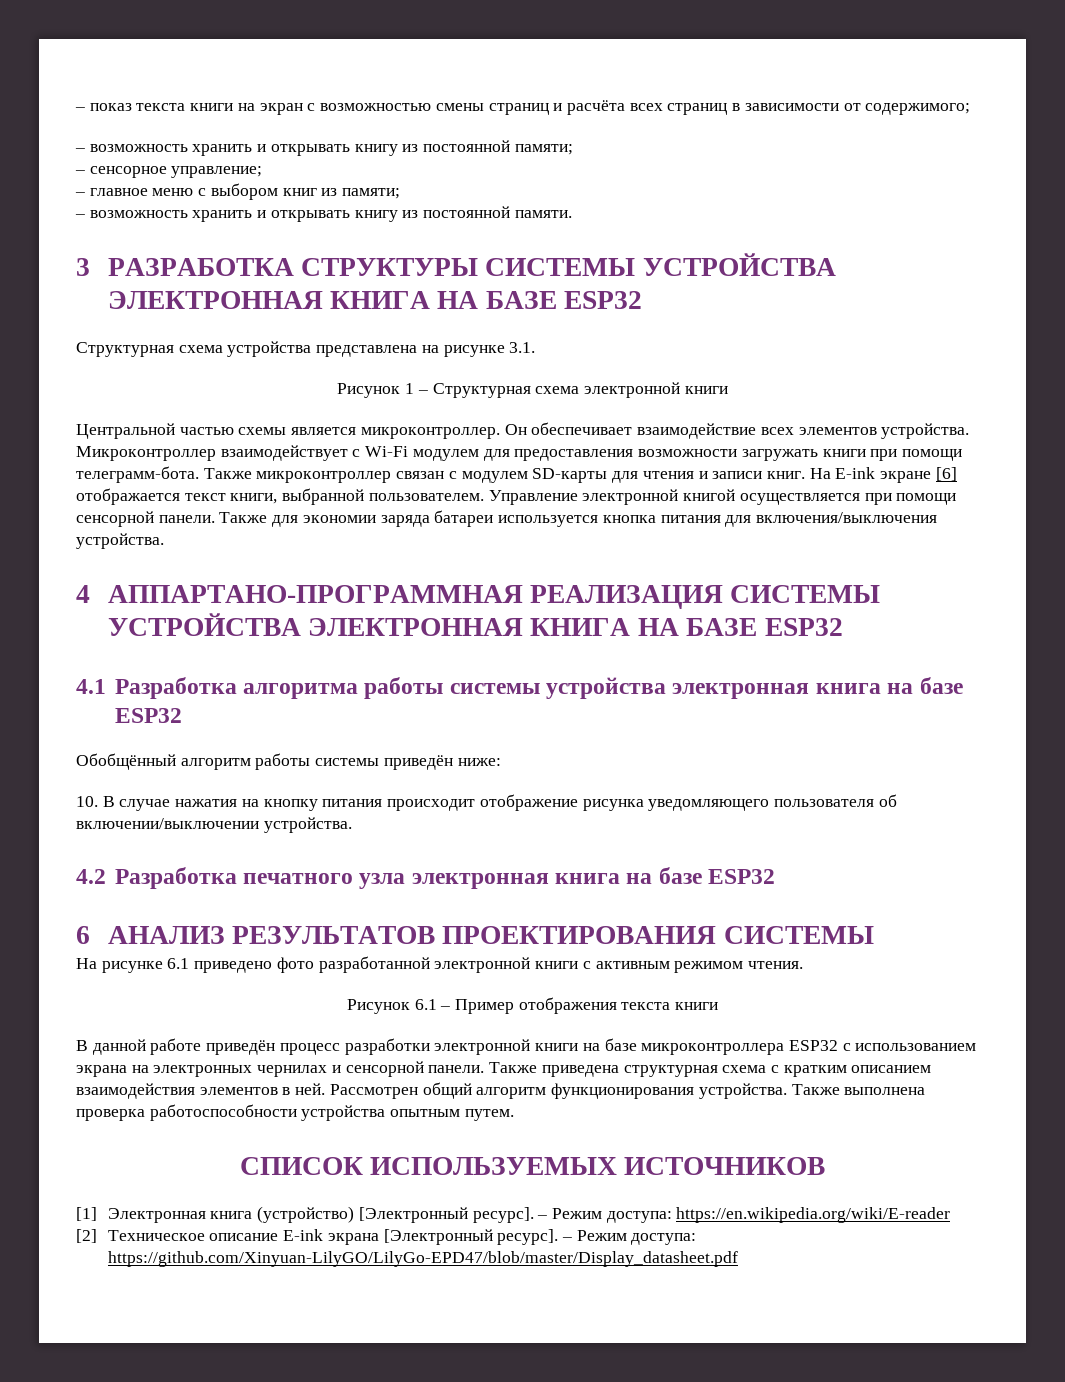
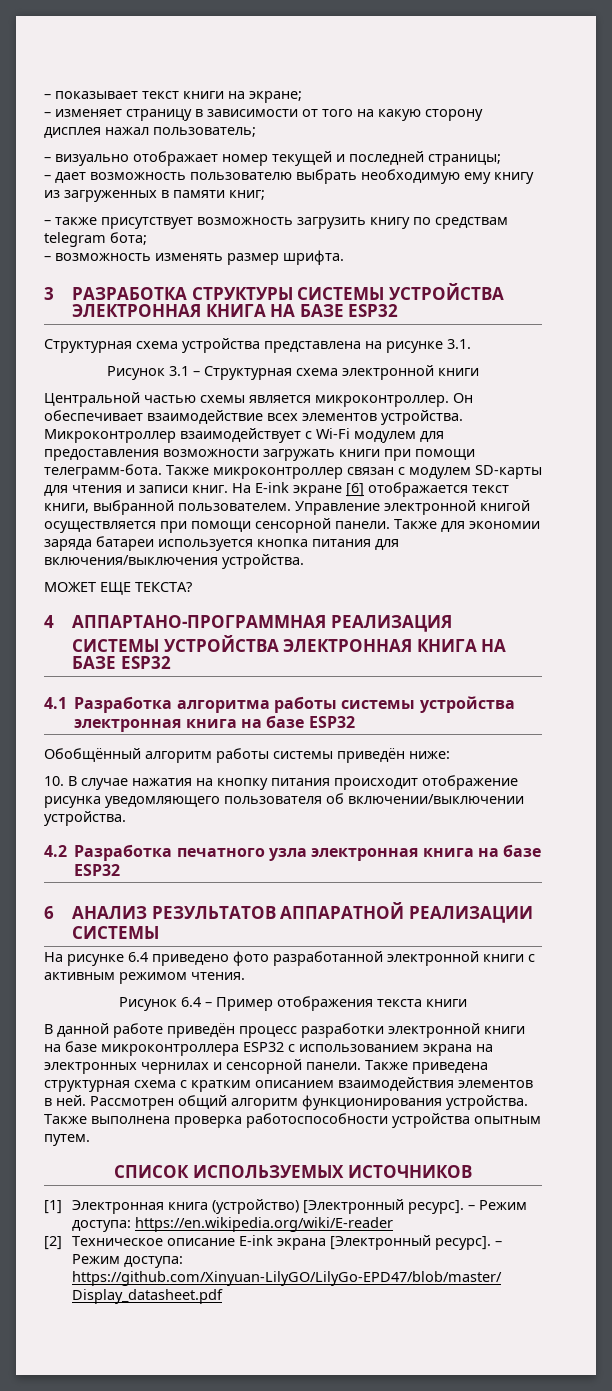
[75,100,971,115] [75,140,573,156] [75,166,263,178] [75,183,401,200] [75,206,572,222] – показ текста книги на экран с возможностью смены страниц и расчёта всех страниц в зависимости от содержимого; // – возможность хранить и открывать книгу из постоянной памяти; // – сенсорное управление; // – главное меню с выбором книг из памяти; // – возможность хранить и открывать книгу из постоянной памяти. -> [44,91,302,103] [44,109,483,121] [44,127,256,138] [44,151,501,166] [44,169,534,184] [44,190,265,202] [44,217,508,229] [44,232,147,247] [44,250,344,265] – показывает текст книги на экране; // – изменяет страницу в зависимости от того на какую сторону дисплея нажал пользователь; // – визуально отображает номер текущей и последней страницы; // – дает возможность пользователю выбрать необходимую ему книгу из загруженных в памяти книг; // – также присутствует возможность загрузить книгу по средствам telegram бота; // – возможность изменять размер шрифта.
[405,383,415,394] 1 -> [169,366,189,376] 3.1
(164, 541) none -> [44,582,192,595] // МОЖЕТ ЕЩЕ ТЕКСТА?
[442,926,717,944] ПРОЕКТИРОВАНИЯ -> [280,902,533,923] АППАРАТНОЙ РЕАЛИЗАЦИИ
[167,958,190,969] 6.1 -> [128,952,148,962] 6.4
[414,999,437,1010] 6.1 -> [181,997,201,1007] 6.4

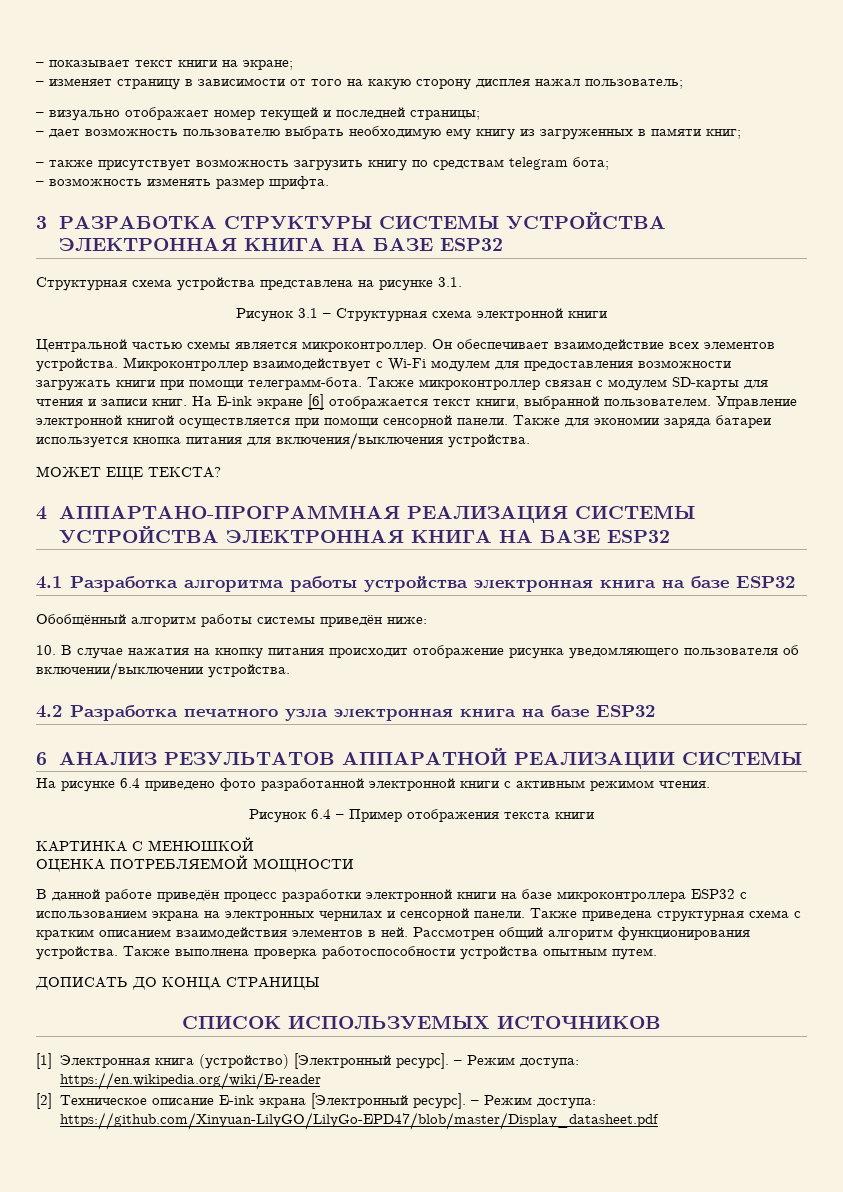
[341,700,416,709] системы -> (357, 584) none
(467, 1003) none -> [36,837,254,852] [36,855,354,872] // КАРТИНКА С МЕНЮШКОЙ // ОЦЕНКА ПОТРЕБЛЯЕМОЙ МОЩНОСТИ
(90, 1140) none -> [35,977,320,990] // ДОПИСАТЬ ДО КОНЦА СТРАНИЦЫ

